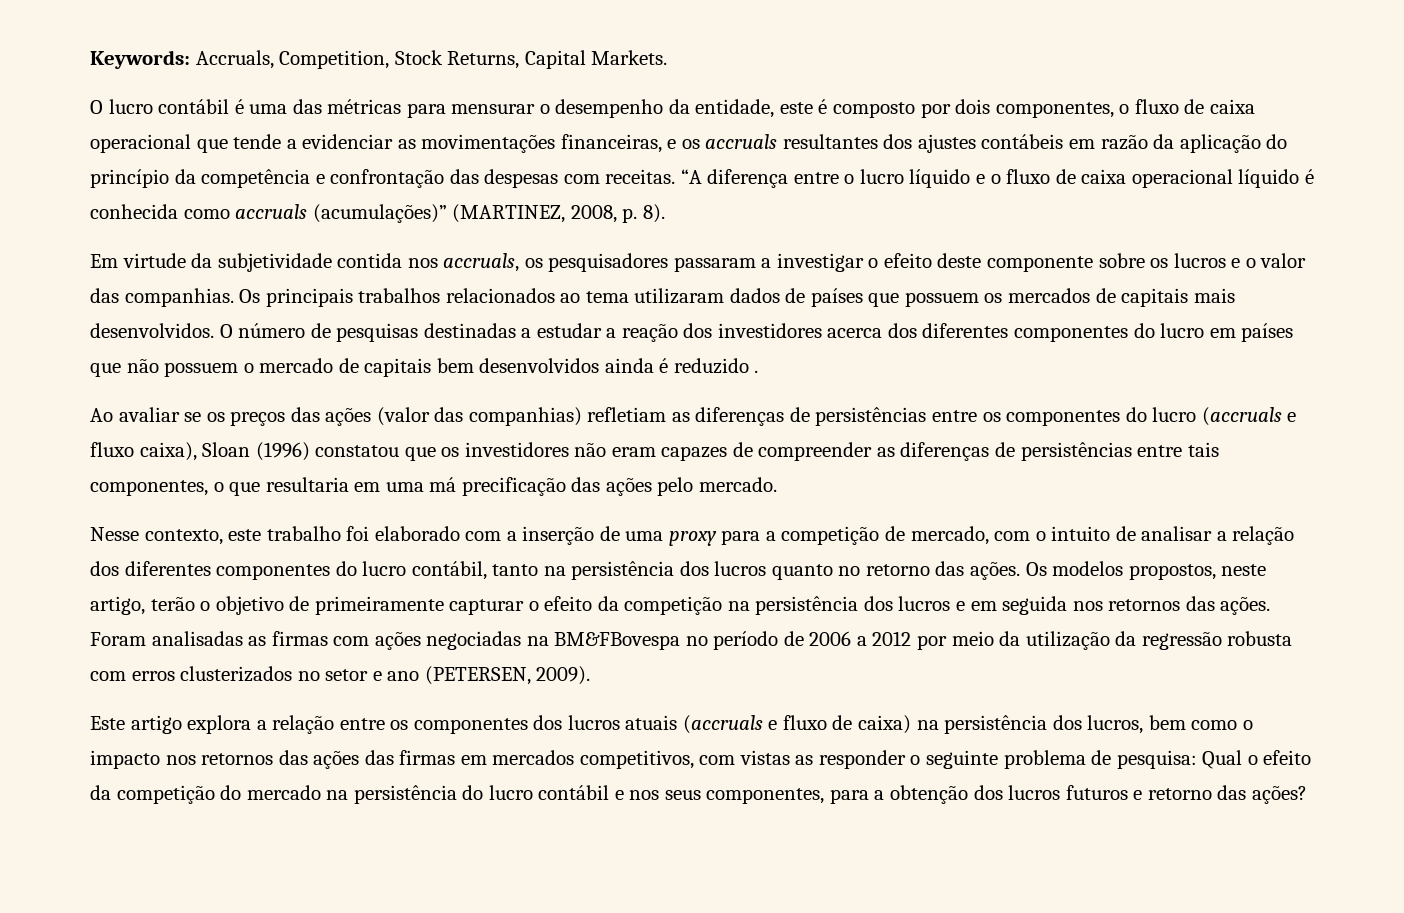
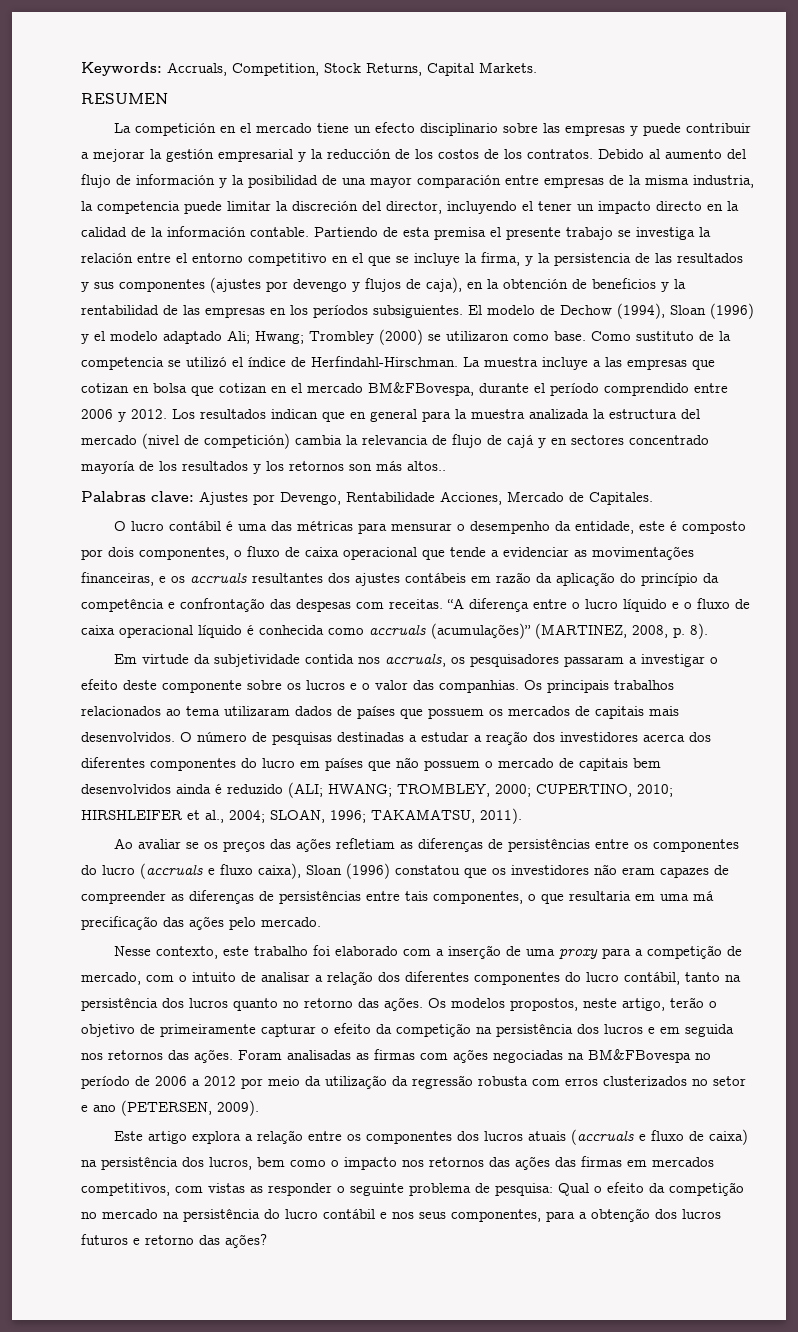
(668, 57) none -> [81,93,168,104] [114,122,752,136] [81,149,746,162] [81,174,754,188] [81,201,739,214] [81,226,711,240] [81,252,743,266] [81,277,686,293] [81,303,754,319] [81,329,731,345] [81,356,715,370] [81,382,728,396] [81,409,700,422] [81,433,709,449] [81,461,446,474] [81,491,653,505] // RESUMEN // La competición en el mercado tiene un efecto disciplinario sobre las empresas y puede contribuir a mejorar la gestión empresarial y la reducción de los costos de los contratos. Debido al aumento del flujo de información y la posibilidad de una mayor comparación entre empresas de la misma industria, la competencia puede limitar la discreción del director, incluyendo el tener un impacto directo en la calidad de la información contable. Partiendo de esta premisa el presente trabajo se investiga la relación entre el entorno competitivo en el que se incluye la firma, y la persistencia de las resultados y sus componentes (ajustes por devengo y flujos de caja), en la obtención de beneficios y la rentabilidad de las empresas en los períodos subsiguientes. El modelo de Dechow (1994), Sloan (1996) y el modelo adaptado Ali; Hwang; Trombley (2000) se utilizaron como base. Como sustituto de la competencia se utilizó el índice de Herfindahl-Hirschman. La muestra incluye a las empresas que cotizan en bolsa que cotizan en el mercado BM&FBovespa, durante el período comprendido entre 2006 y 2012. Los resultados indican que en general para la muestra analizada la estructura del mercado (nivel de competición) cambia la relevancia de flujo de cajá y en sectores concentrado mayoría de los resultados y los retornos son más altos.. // Palabras clave: Ajustes por Devengo, Rentabilidade Acciones, Mercado de Capitales.
[754,370,759,373] . -> [288,782,673,798] [81,808,522,824] (ALI; HWANG; TROMBLEY, 2000; CUPERTINO, 2010; HIRSHLEIFER et al., 2004; SLOAN, 1996; TAKAMATSU, 2011).
[376,407,582,426] (valor das companhias) -> (332, 845) none
[220,785,242,800] do -> [81,1212,97,1219] no

